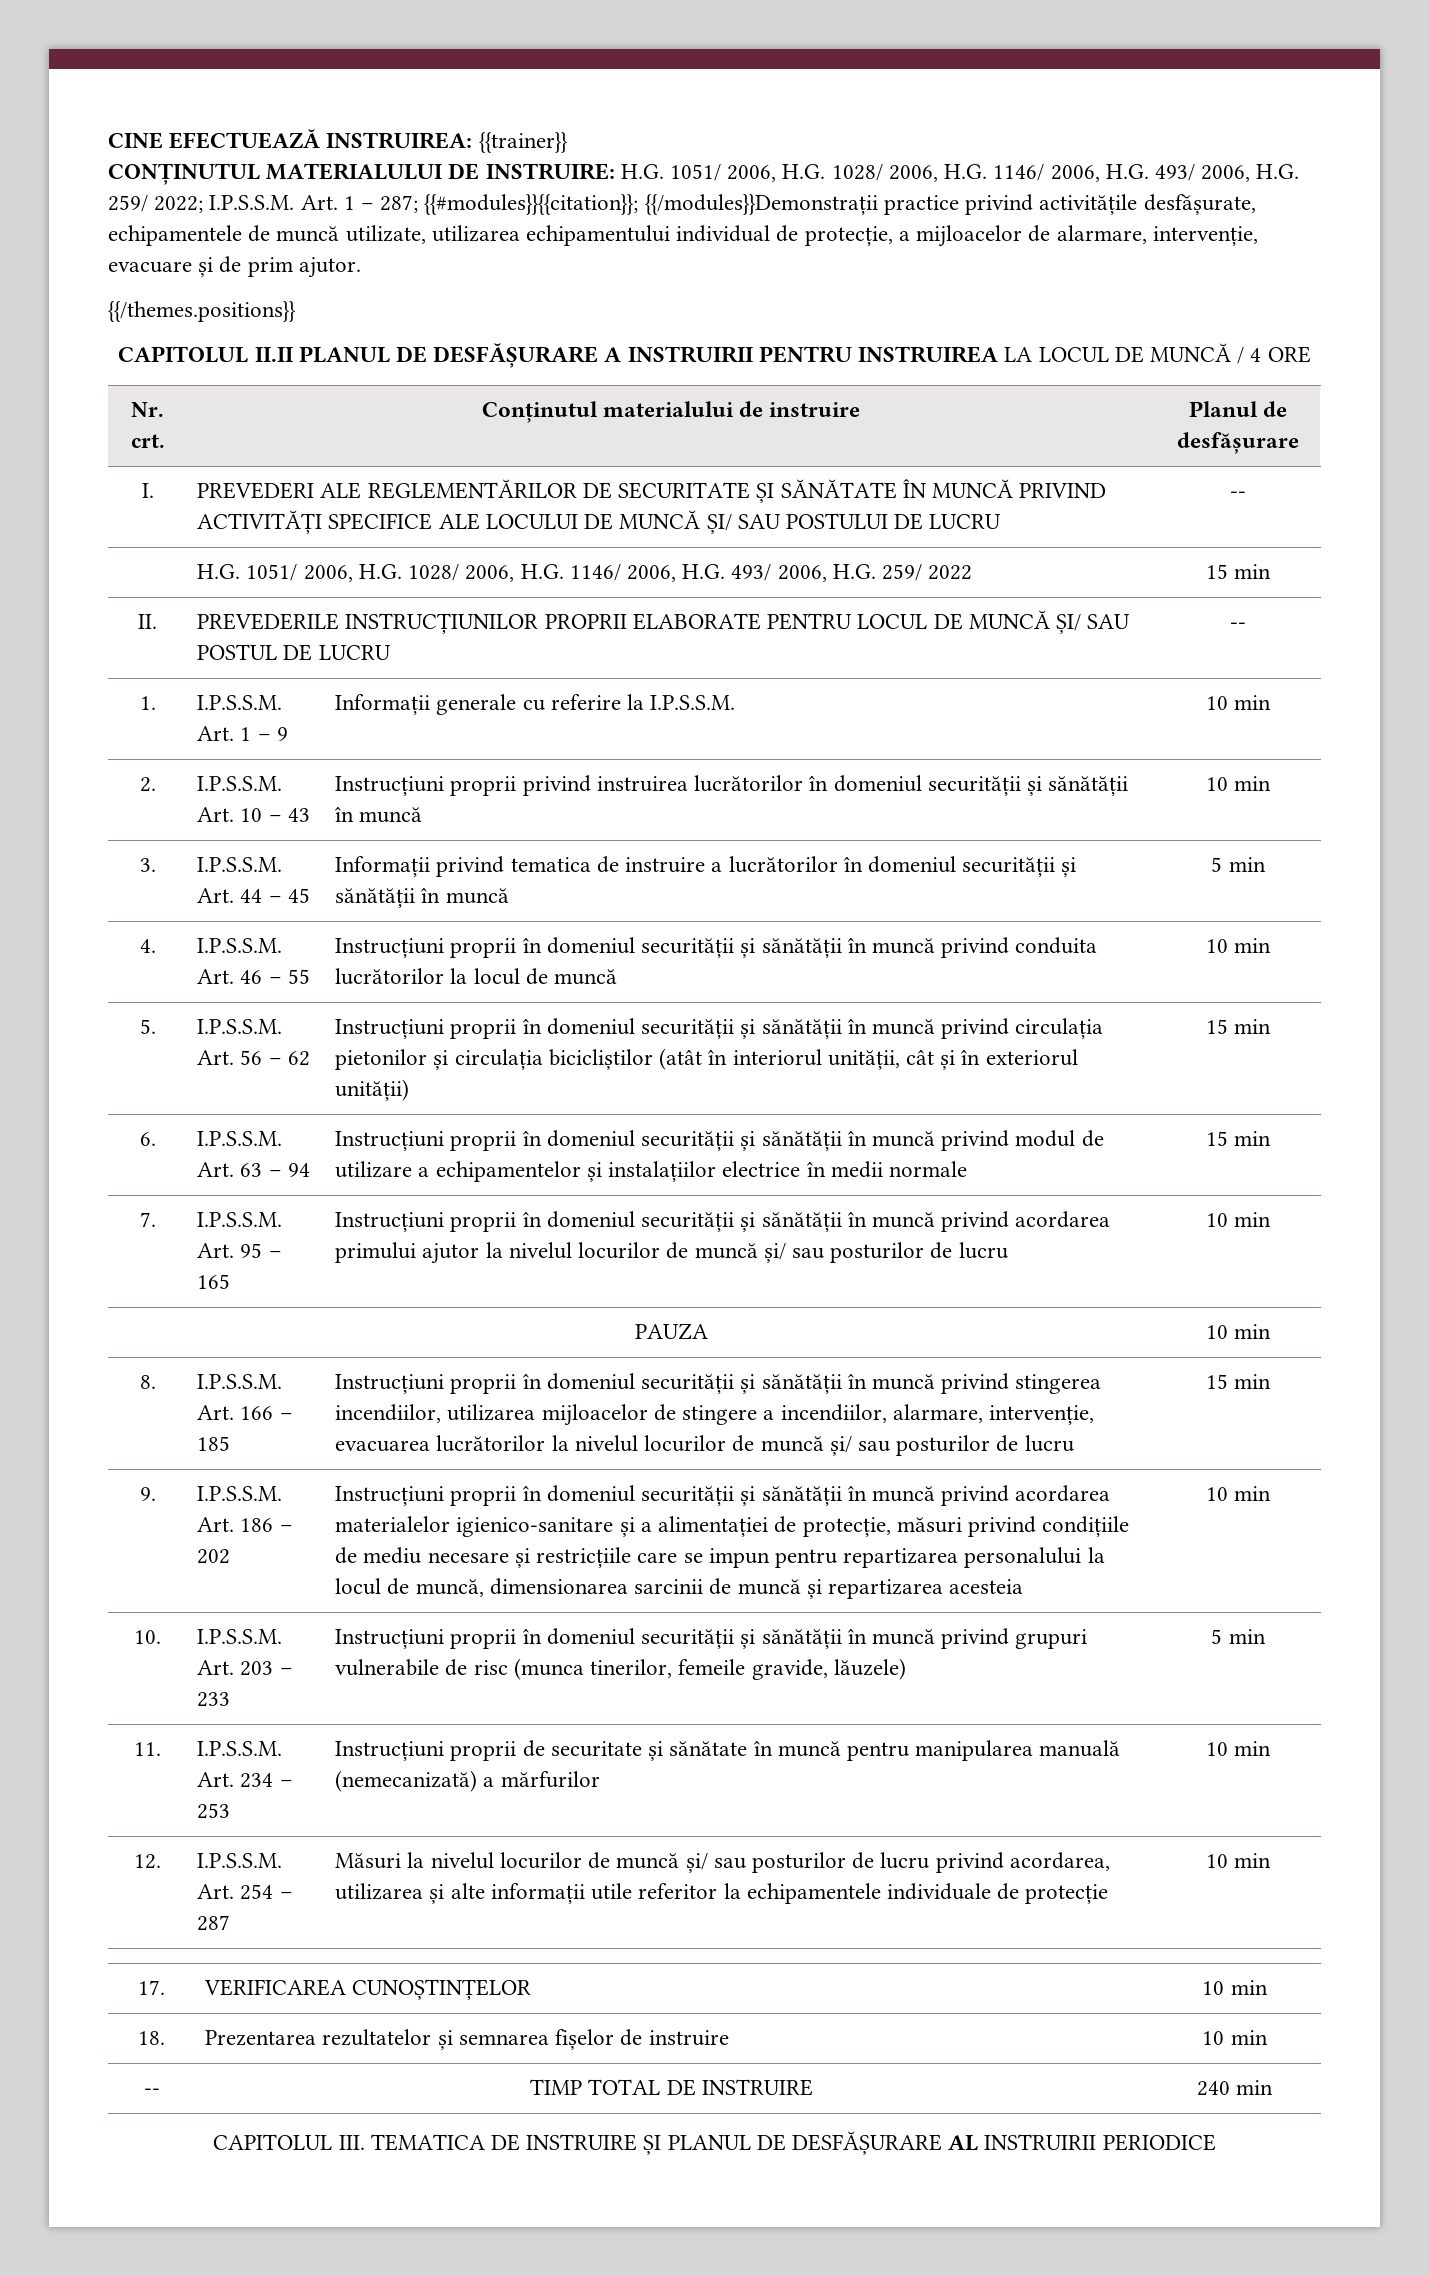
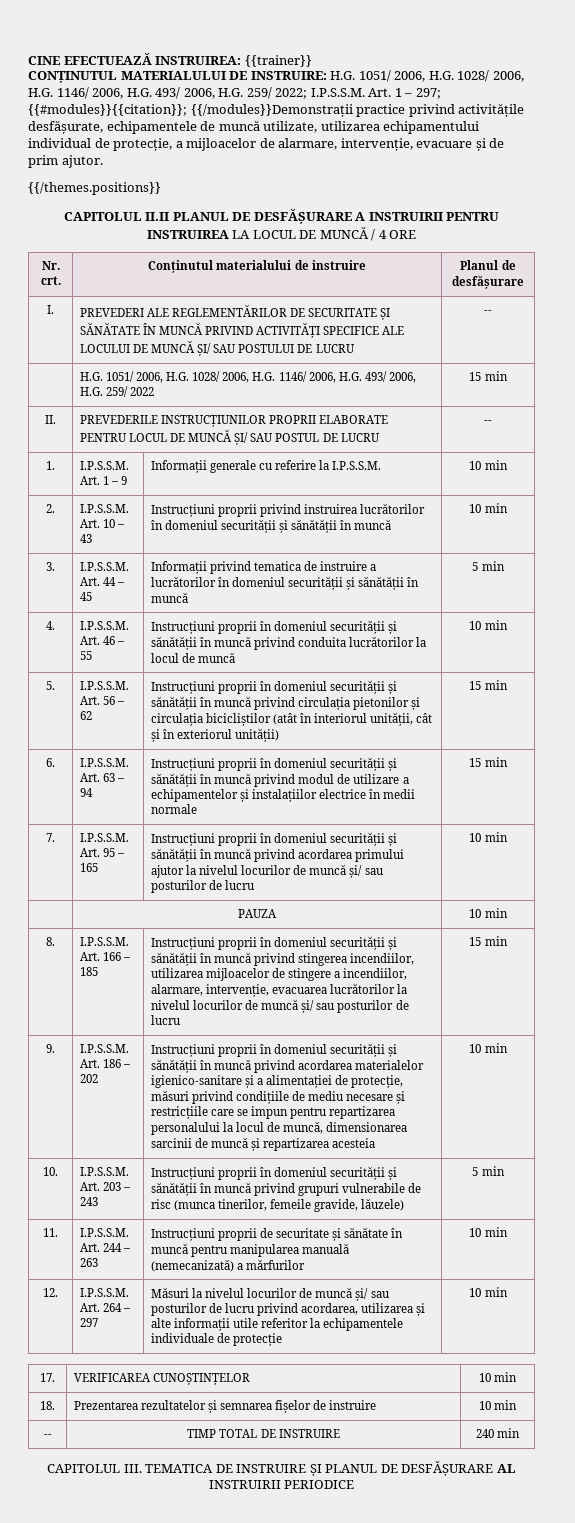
[380,195,419,213] 287; -> [415,88,441,99] 297;
[197,1692,231,1707] 233 -> [79,1197,98,1206] 243
[240,1773,293,1788] [197,1803,231,1819] 234 – 253 -> [102,1243,130,1252] [79,1258,98,1267] 244 – 263
[240,1884,293,1900] [197,1915,231,1931] 254 – 287 -> [102,1303,130,1312] [79,1318,98,1327] 264 – 297

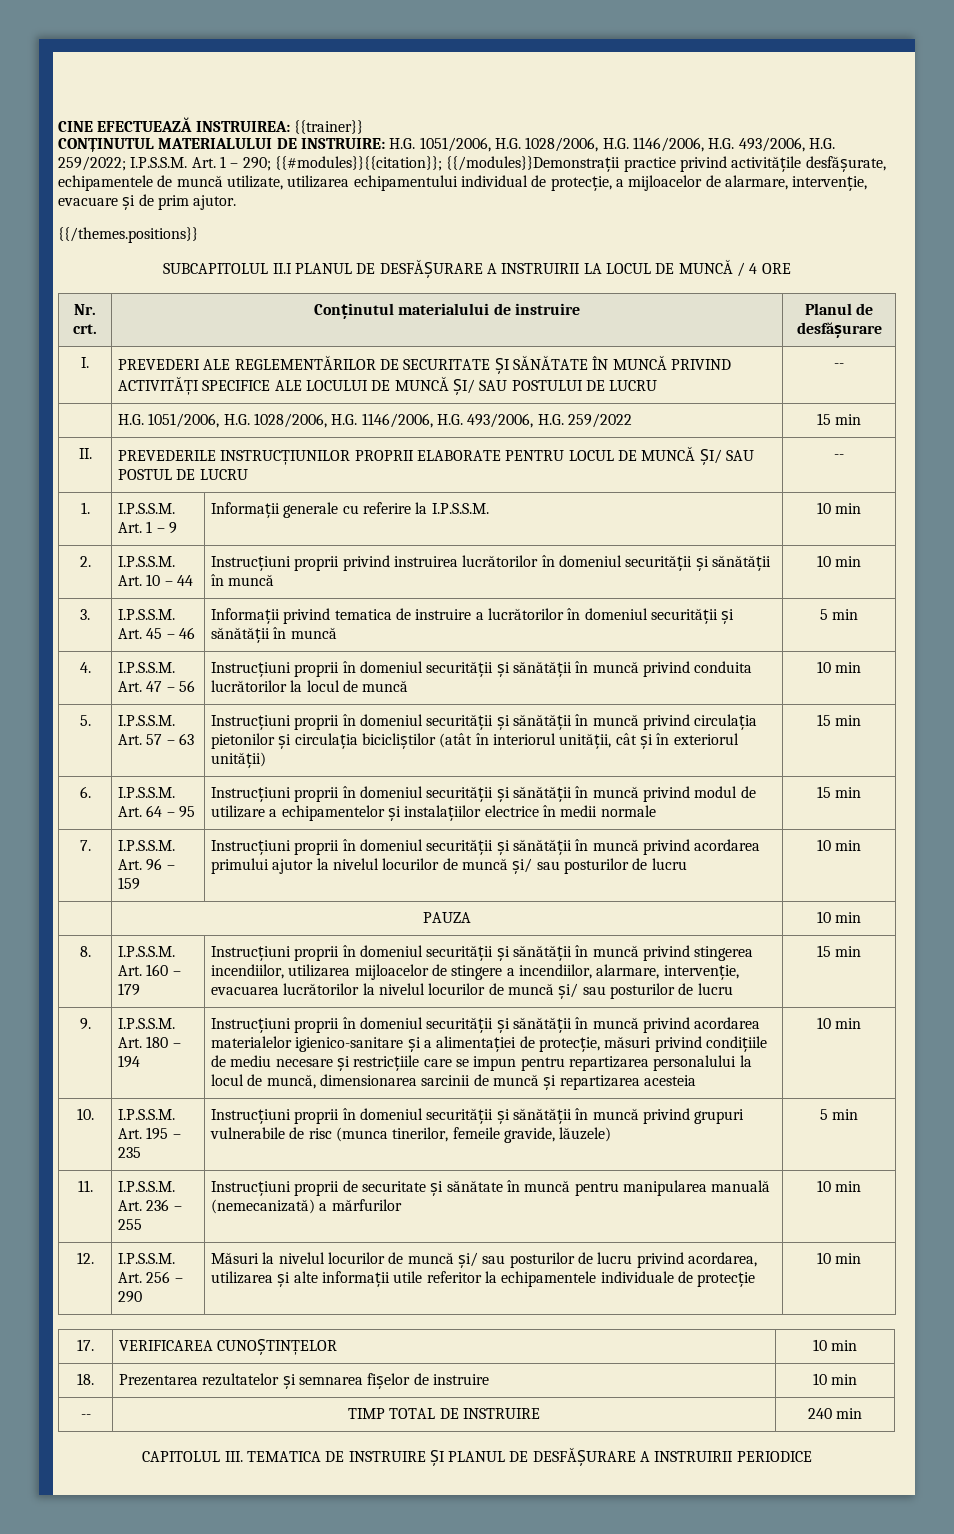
[358,70,524,82] [28,87,441,99] 1051/ 2006, H.G. 1028/ 2006, H.G. 1146/ 2006, H.G. 493/ 2006, H.G. 259/ 2022; I.P.S.S.M. Art. 1 – 297; -> [419,137,835,152] [58,156,271,171] 1051/2006, H.G. 1028/2006, H.G. 1146/2006, H.G. 493/2006, H.G. 259/2022; I.P.S.S.M. Art. 1 – 290;
[63,208,500,224] [146,230,229,239] CAPITOLUL II.II PLANUL DE DESFĂȘURARE A INSTRUIRII PENTRU INSTRUIREA -> [163,259,581,278] SUBCAPITOLUL II.I PLANUL DE DESFĂȘURARE A INSTRUIRII
[105,371,416,383] [79,386,154,397] 1051/ 2006, H.G. 1028/ 2006, H.G. 1146/ 2006, H.G. 493/ 2006, H.G. 259/ 2022 -> [148,413,632,428] 1051/2006, H.G. 1028/2006, H.G. 1146/2006, H.G. 493/2006, H.G. 259/2022
[79,534,92,543] 43 -> [177,575,194,586] 44
[102,577,124,586] [79,592,92,601] 44 – 45 -> [146,627,196,639] 45 – 46
[102,636,124,645] [79,651,92,660] 46 – 55 -> [146,680,196,692] 47 – 56
[102,696,124,705] [79,711,92,720] 56 – 62 -> [146,733,195,745] 57 – 63
[102,773,124,782] [79,788,93,797] 63 – 94 -> [146,805,196,818] 64 – 95
[102,848,124,857] [79,863,98,872] 95 – 165 -> [146,858,175,871] [118,877,141,890] 96 – 159
[102,952,130,961] [79,967,98,976] 166 – 185 -> [146,964,181,976] [118,983,141,996] 160 – 179
[102,1059,130,1068] [79,1074,98,1083] 186 – 202 -> [146,1036,181,1048] [118,1055,141,1068] 180 – 194
[102,1182,130,1191] [79,1197,98,1206] 203 – 243 -> [146,1127,181,1140] [118,1147,142,1158] 195 – 235
[102,1243,130,1252] [79,1258,98,1267] 244 – 263 -> [146,1199,182,1211] [118,1219,143,1230] 236 – 255
[102,1303,130,1312] [79,1318,98,1327] 264 – 297 -> [146,1271,183,1283] [118,1291,143,1303] 256 – 290
[496,1464,516,1473] AL -> [640,1451,651,1462] A

